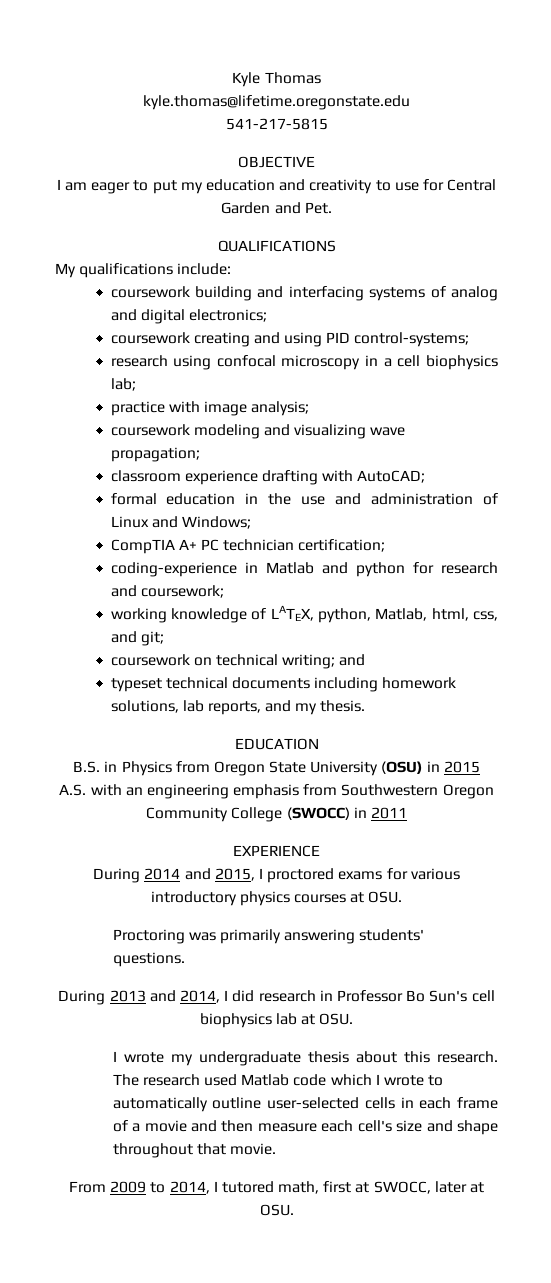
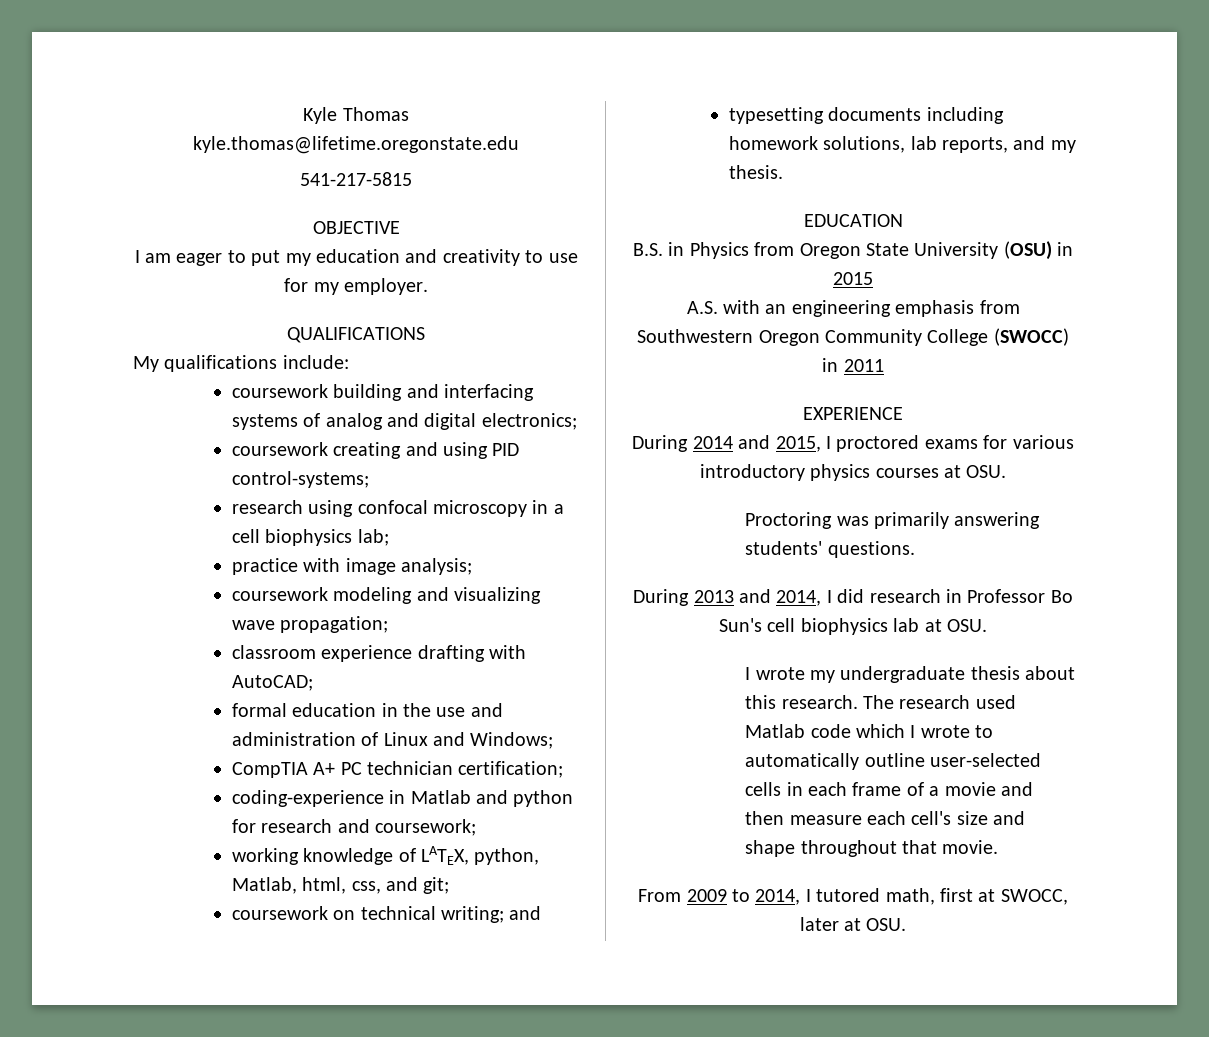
[447,179,497,191] [221,202,332,214] Central Garden and Pet. -> [313,278,428,295] my employer.
[110,677,228,692] typeset technical -> [728,107,824,124] typesetting

